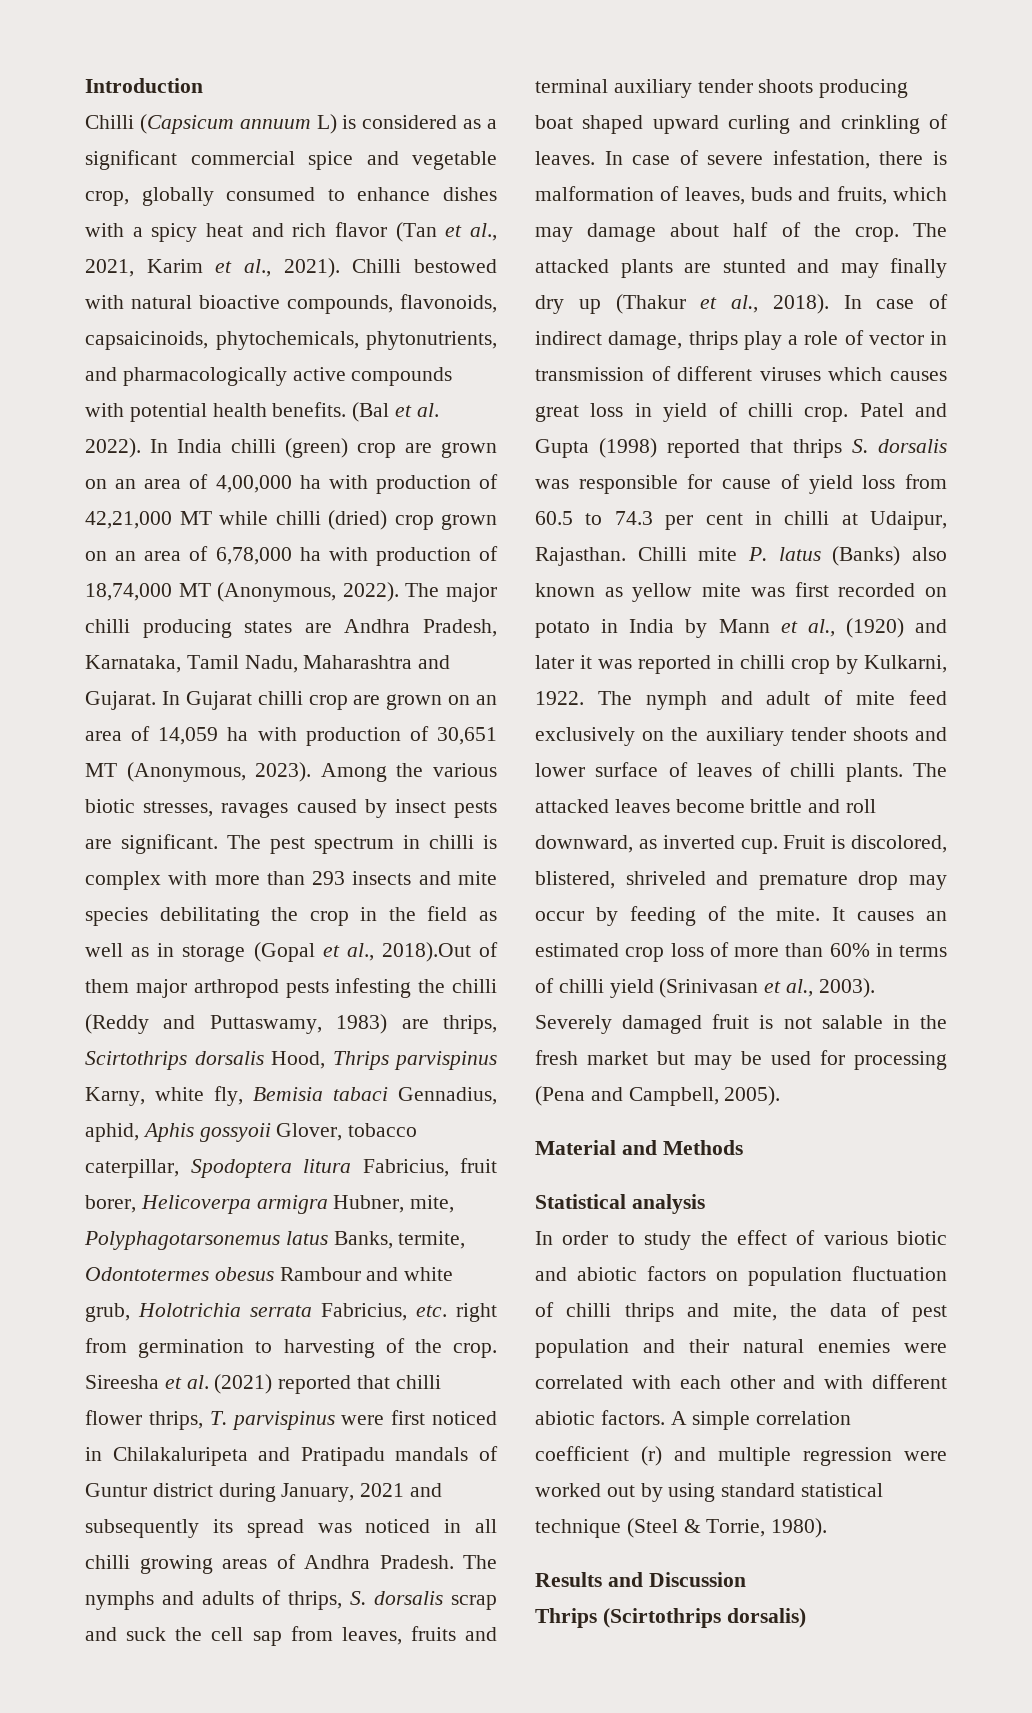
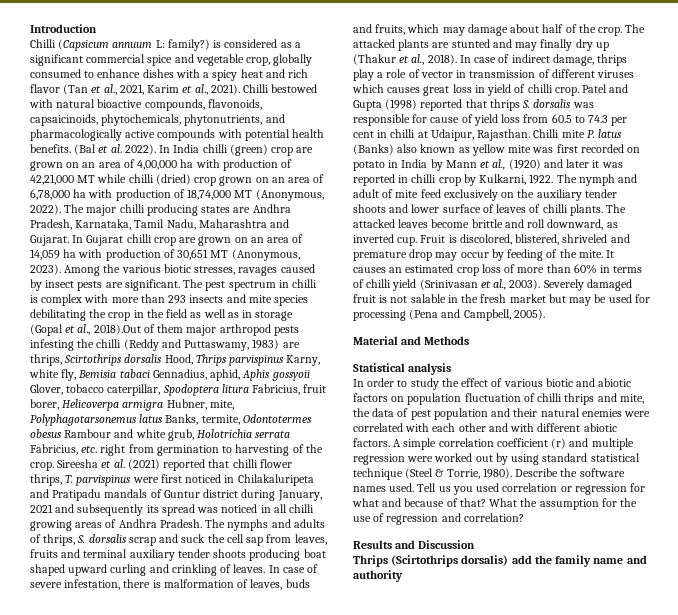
[316,114,337,134] L) -> [155,39,210,51] L: family?)
(828, 1528) none -> [515,468,625,477] [353,483,646,495] [352,498,638,510] [353,513,524,525] Describe the software names used. Tell us you used correlation or regression for what and because of that? What the assumption for the use of regression and correlation?
(806, 1618) none -> [511,555,647,567] [353,570,403,582] add the family name and authority

